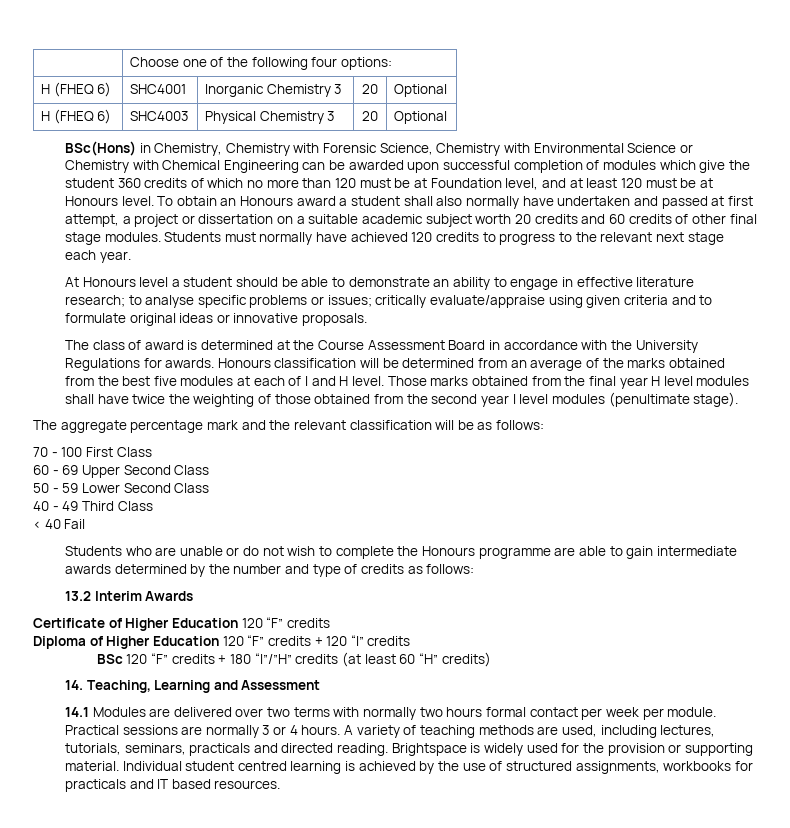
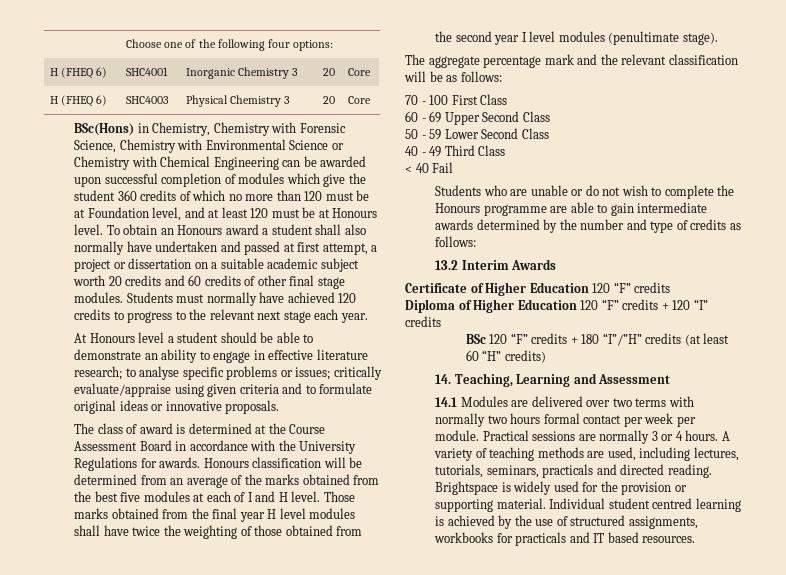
[394,84,448,97] Optional -> [348,68,372,76] Core
[394,111,448,124] Optional -> [348,96,372,104] Core

